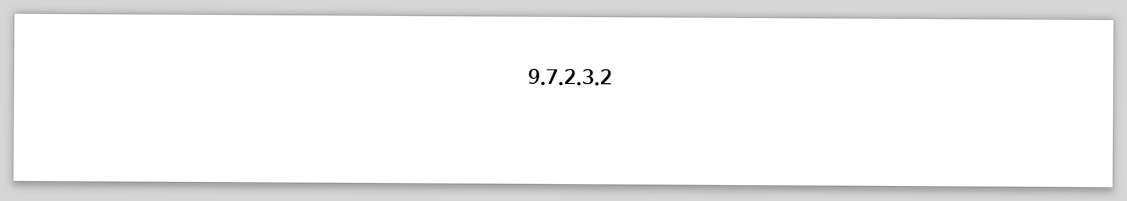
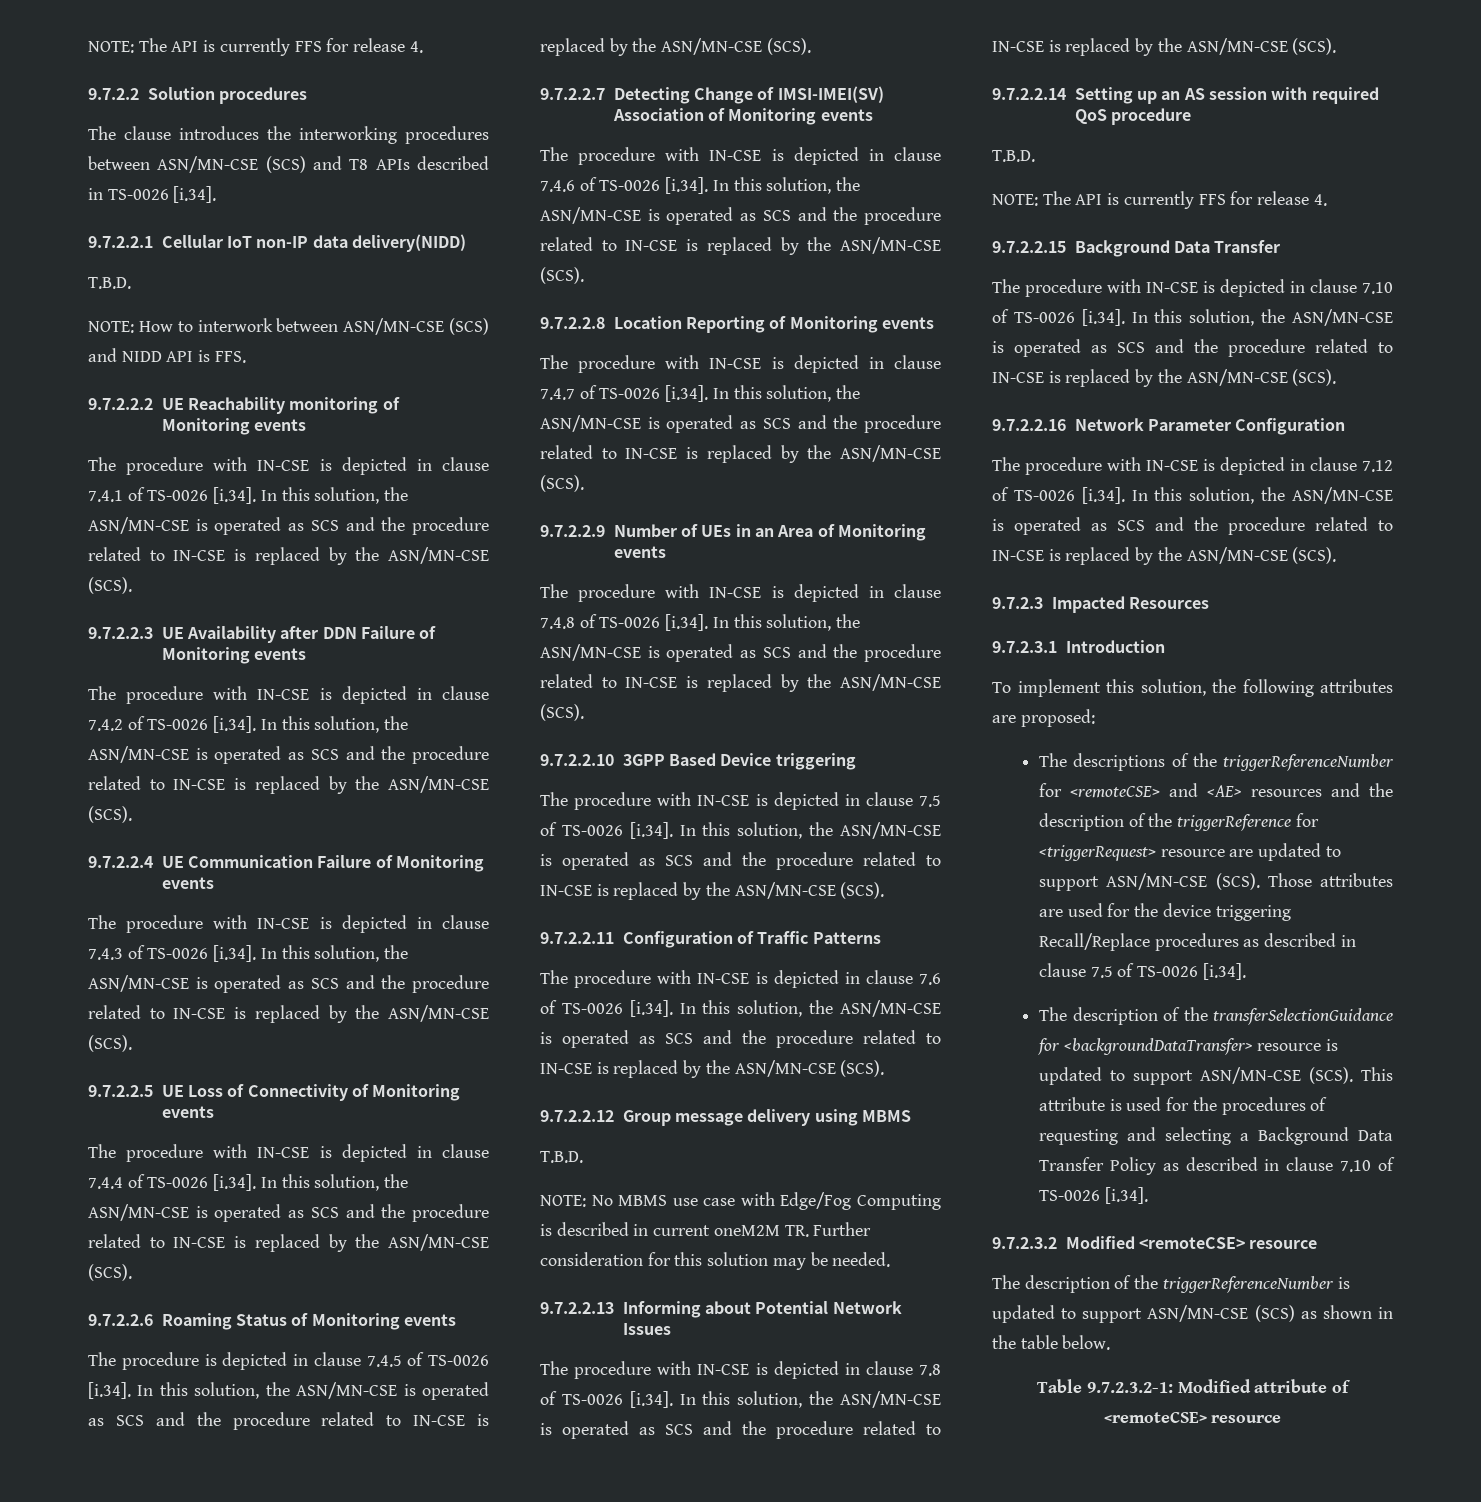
[528,68,613,87] 9.7.2.3.2 -> [88,38,423,56] [88,87,308,104] [88,126,489,144] [88,156,489,173] [88,186,217,203] [88,234,467,252] [88,277,131,289] [88,318,490,335] [88,348,246,363] [88,397,400,414] [161,418,307,435] [88,457,489,475] [88,487,409,504] [88,517,490,535] [88,547,490,565] [88,577,132,594] [88,626,437,643] [161,647,307,664] [88,686,489,704] [88,716,409,733] [88,746,490,764] [88,776,490,794] [88,806,132,823] [88,855,485,872] [161,877,214,889] [88,915,489,933] [88,945,409,962] [88,975,490,993] [88,1005,490,1023] [88,1035,132,1052] [88,1084,461,1101] [161,1106,214,1118] [88,1144,489,1162] [88,1174,409,1191] [88,1204,490,1222] [88,1234,490,1252] [88,1264,132,1281] [88,1313,457,1330] [88,1352,489,1370] [88,1382,490,1400] [88,1412,489,1430] [540,38,811,56] [540,86,884,104] [612,108,873,125] [540,147,941,165] [540,177,861,194] [540,207,941,225] [540,237,941,255] [540,267,584,284] [540,316,935,333] [540,355,941,373] [540,385,861,402] [540,415,941,433] [540,445,941,463] [540,475,584,492] [540,524,926,541] [613,546,666,558] [540,584,941,602] [540,614,861,631] [540,644,941,662] [540,674,941,692] [540,704,584,721] [540,753,856,770] [540,792,941,810] [540,822,941,839] [540,852,941,870] [540,882,885,900] [540,931,881,948] [540,970,941,988] [540,1000,941,1017] [540,1030,941,1048] [540,1060,885,1078] [540,1109,912,1126] [540,1151,583,1163] [540,1192,941,1210] [540,1222,872,1237] [540,1252,891,1270] [540,1301,902,1318] [622,1323,671,1335] [540,1361,941,1379] [540,1391,941,1408] [540,1421,941,1439] [992,38,1337,56] [992,87,1379,104] [1074,108,1192,125] [992,150,1035,162] [992,191,1327,209] [992,240,1281,257] [992,279,1393,297] [992,309,1393,326] [992,339,1393,357] [992,369,1337,387] [992,418,1346,435] [992,457,1393,475] [992,487,1393,504] [992,517,1393,535] [992,547,1337,565] [992,596,1210,613] [992,640,1165,653] [992,679,1393,697] [992,709,1095,727] [1039,753,1394,771] [1039,783,1393,798] [1039,813,1319,831] [1039,843,1341,861] [1039,873,1393,891] [1039,903,1291,921] [1039,933,1356,951] [1039,963,1246,980] [1039,1007,1393,1025] [1038,1038,1339,1055] [1039,1067,1393,1085] [1039,1097,1328,1115] [1039,1127,1393,1145] [1039,1157,1395,1175] [1039,1187,1148,1204] [992,1236,1318,1249] [992,1275,1350,1293] [992,1305,1393,1323] [992,1335,1111,1350] [1037,1379,1351,1393] [1103,1412,1282,1423] NOTE: The API is currently FFS for release 4. // 9.7.2.2 Solution procedures // The clause introduces the interworking procedures between ASN/MN-CSE (SCS) and T8 APIs described in TS-0026 [i.34]. // 9.7.2.2.1 Cellular IoT non-IP data delivery(NIDD) // T.B.D. // NOTE: How to interwork between ASN/MN-CSE (SCS) and NIDD API is FFS. // 9.7.2.2.2 UE Reachability monitoring of Monitoring events // The procedure with IN-CSE is depicted in clause 7.4.1 of TS-0026 [i.34]. In this solution, the ASN/MN-CSE is operated as SCS and the procedure related to IN-CSE is replaced by the ASN/MN-CSE (SCS). // 9.7.2.2.3 UE Availability after DDN Failure of Monitoring events // The procedure with IN-CSE is depicted in clause 7.4.2 of TS-0026 [i.34]. In this solution, the ASN/MN-CSE is operated as SCS and the procedure related to IN-CSE is replaced by the ASN/MN-CSE (SCS). // 9.7.2.2.4 UE Communication Failure of Monitoring events // The procedure with IN-CSE is depicted in clause 7.4.3 of TS-0026 [i.34]. In this solution, the ASN/MN-CSE is operated as SCS and the procedure related to IN-CSE is replaced by the ASN/MN-CSE (SCS). // 9.7.2.2.5 UE Loss of Connectivity of Monitoring events // The procedure with IN-CSE is depicted in clause 7.4.4 of TS-0026 [i.34]. In this solution, the ASN/MN-CSE is operated as SCS and the procedure related to IN-CSE is replaced by the ASN/MN-CSE (SCS). // 9.7.2.2.6 Roaming Status of Monitoring events // The procedure is depicted in clause 7.4.5 of TS-0026 [i.34]. In this solution, the ASN/MN-CSE is operated as SCS and the procedure related to IN-CSE is replaced by the ASN/MN-CSE (SCS). // 9.7.2.2.7 Detecting Change of IMSI-IMEI(SV) Association of Monitoring events // The procedure with IN-CSE is depicted in clause 7.4.6 of TS-0026 [i.34]. In this solution, the ASN/MN-CSE is operated as SCS and the procedure related to IN-CSE is replaced by the ASN/MN-CSE (SCS). // 9.7.2.2.8 Location Reporting of Monitoring events // The procedure with IN-CSE is depicted in clause 7.4.7 of TS-0026 [i.34]. In this solution, the ASN/MN-CSE is operated as SCS and the procedure related to IN-CSE is replaced by the ASN/MN-CSE (SCS). // 9.7.2.2.9 Number of UEs in an Area of Monitoring events // The procedure with IN-CSE is depicted in clause 7.4.8 of TS-0026 [i.34]. In this solution, the ASN/MN-CSE is operated as SCS and the procedure related to IN-CSE is replaced by the ASN/MN-CSE (SCS). // 9.7.2.2.10 3GPP Based Device triggering // The procedure with IN-CSE is depicted in clause 7.5 of TS-0026 [i.34]. In this solution, the ASN/MN-CSE is operated as SCS and the procedure related to IN-CSE is replaced by the ASN/MN-CSE (SCS). // 9.7.2.2.11 Configuration of Traffic Patterns // The procedure with IN-CSE is depicted in clause 7.6 of TS-0026 [i.34]. In this solution, the ASN/MN-CSE is operated as SCS and the procedure related to IN-CSE is replaced by the ASN/MN-CSE (SCS). // 9.7.2.2.12 Group message delivery using MBMS // T.B.D. // NOTE: No MBMS use case with Edge/Fog Computing is described in current oneM2M TR. Further consideration for this solution may be needed. // 9.7.2.2.13 Informing about Potential Network Issues // The procedure with IN-CSE is depicted in clause 7.8 of TS-0026 [i.34]. In this solution, the ASN/MN-CSE is operated as SCS and the procedure related to IN-CSE is replaced by the ASN/MN-CSE (SCS). // 9.7.2.2.14 Setting up an AS session with required QoS procedure // T.B.D. // NOTE: The API is currently FFS for release 4. // 9.7.2.2.15 Background Data Transfer // The procedure with IN-CSE is depicted in clause 7.10 of TS-0026 [i.34]. In this solution, the ASN/MN-CSE is operated as SCS and the procedure related to IN-CSE is replaced by the ASN/MN-CSE (SCS). // 9.7.2.2.16 Network Parameter Configuration // The procedure with IN-CSE is depicted in clause 7.12 of TS-0026 [i.34]. In this solution, the ASN/MN-CSE is operated as SCS and the procedure related to IN-CSE is replaced by the ASN/MN-CSE (SCS). // 9.7.2.3 Impacted Resources // 9.7.2.3.1 Introduction // To implement this solution, the following attributes are proposed: // The descriptions of the triggerReferenceNumber for <remoteCSE> and <AE> resources and the description of the triggerReference for <triggerRequest> resource are updated to support ASN/MN-CSE (SCS). Those attributes are used for the device triggering Recall/Replace procedures as described in clause 7.5 of TS-0026 [i.34]. // The description of the transferSelectionGuidance for <backgroundDataTransfer> resource is updated to support ASN/MN-CSE (SCS). This attribute is used for the procedures of requesting and selecting a Background Data Transfer Policy as described in clause 7.10 of TS-0026 [i.34]. // 9.7.2.3.2 Modified <remoteCSE> resource // The description of the triggerReferenceNumber is updated to support ASN/MN-CSE (SCS) as shown in the table below. // Table 9.7.2.3.2-1: Modified attribute of <remoteCSE> resource

